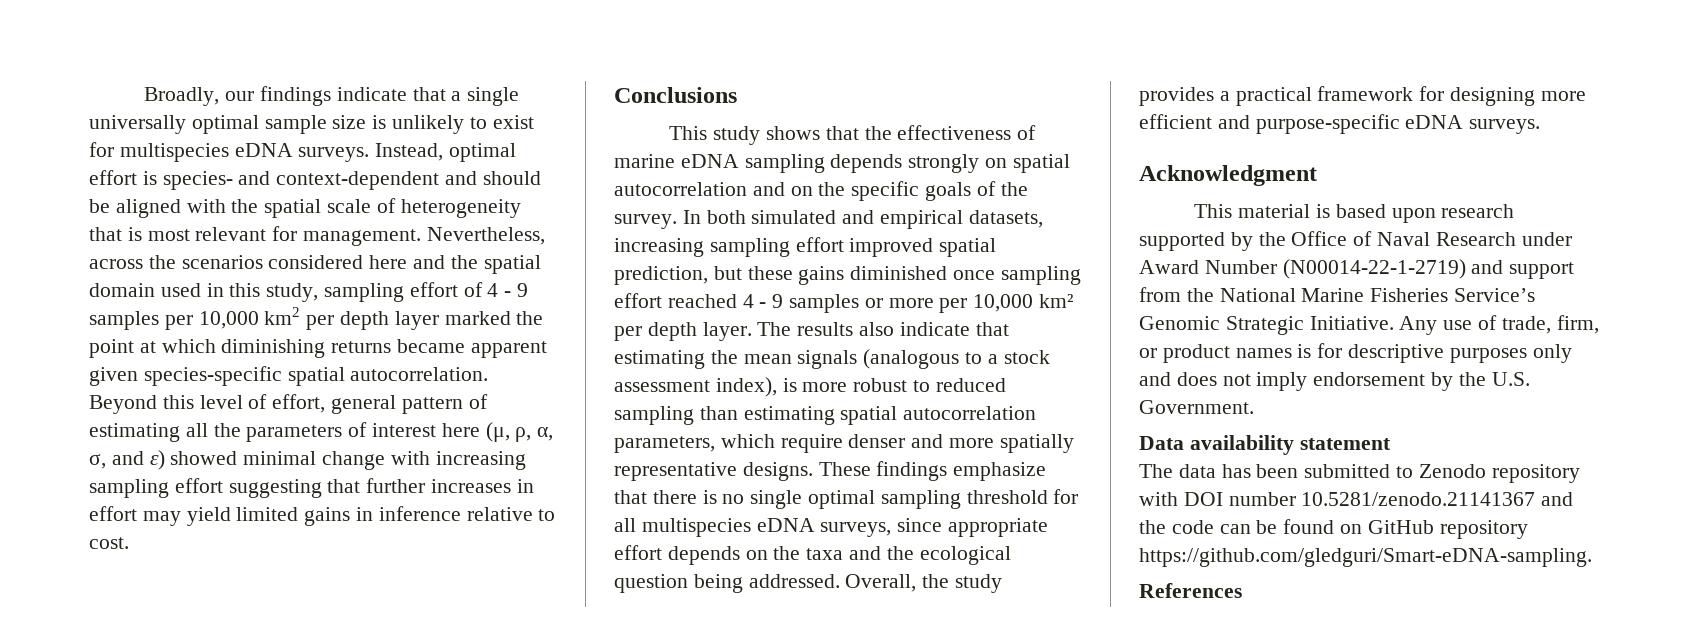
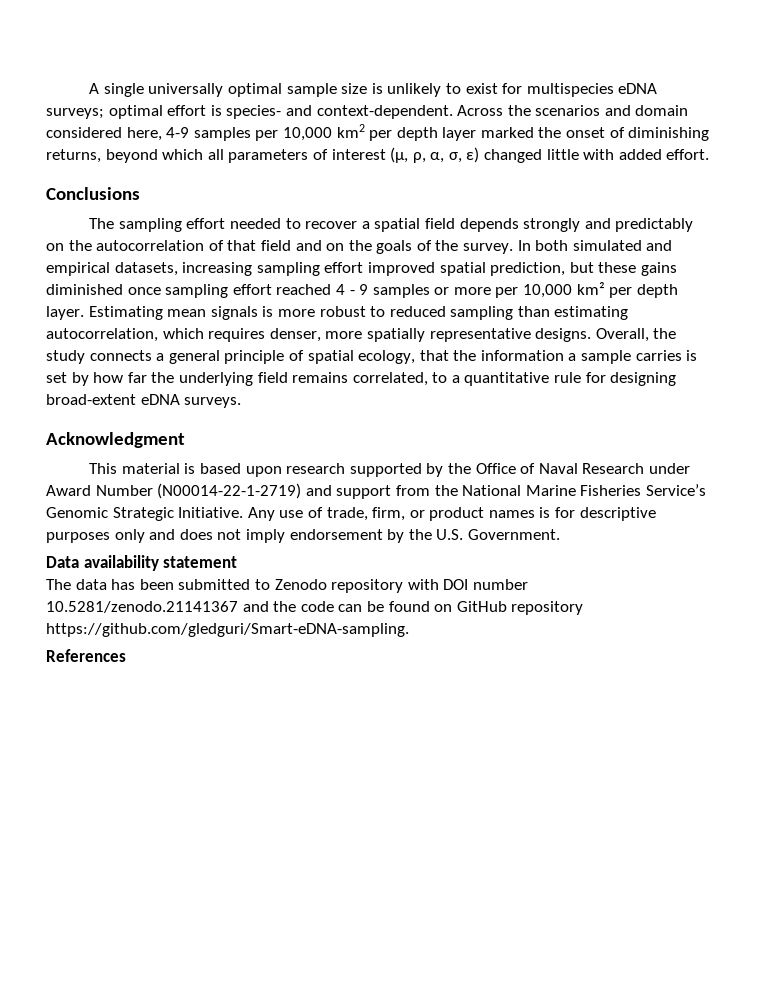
[144,86,462,106] Broadly, our findings indicate that a -> [89,83,100,94] A
[298,143,444,162] surveys. Instead, -> [46,108,104,119] surveys;
[276,171,541,190] [89,198,521,218] [89,226,545,246] [89,255,541,274] [89,282,529,302] context-dependent and should be aligned with the spatial scale of heterogeneity that is most relevant for management. Nevertheless, across the scenarios considered here and the spatial domain used in this study, sampling effort of 4 - 9 -> [316,105,689,119] [46,127,190,141] context-dependent. Across the scenarios and domain considered here, 4-9
[89,339,547,358] [89,366,489,386] [89,394,488,414] [89,423,241,442] point at which diminishing returns became apparent given species-specific spatial autocorrelation. Beyond this level of effort, general pattern of estimating all the -> [566,127,710,141] [46,149,224,163] onset of diminishing returns, beyond which all
[441,423,480,437] here -> (386, 154) none
[111,450,526,470] [89,478,534,498] [89,506,556,526] [89,537,129,549] [614,87,737,103] [669,125,1037,145] [614,154,1070,173] [614,182,747,196] and ε) showed minimal change with increasing sampling effort suggesting that further increases in effort may yield limited gains in inference relative to cost. // Conclusions // This study shows that the effectiveness of marine eDNA sampling depends strongly on spatial autocorrelation -> [466,147,710,163] [46,187,140,200] [89,218,694,232] [46,240,291,251] ε) changed little with added effort. // Conclusions // The sampling effort needed to recover a spatial field depends strongly and predictably on the autocorrelation of that field
[851,181,920,201] specific -> (372, 245) none
[757,322,1009,336] [614,349,1050,369] [614,377,777,397] The results also indicate that estimating the mean signals (analogous to a stock assessment index), -> [88,306,258,320] Estimating mean signals
[840,406,1037,425] [614,434,1074,453] [614,461,1047,481] [614,489,1079,509] [614,518,1049,537] [614,545,1011,565] [614,574,1003,593] [1139,86,1586,106] [1139,114,1400,134] spatial autocorrelation parameters, which require denser and more spatially representative designs. These findings emphasize that there is no single optimal sampling threshold for all multispecies eDNA surveys, since appropriate effort depends on the taxa and the ecological question being addressed. Overall, the study provides a practical framework for designing more efficient and purpose-specific -> [46,328,677,342] [46,350,698,364] [46,372,677,386] [46,394,136,405] autocorrelation, which requires denser, more spatially representative designs. Overall, the study connects a general principle of spatial ecology, that the information a sample carries is set by how far the underlying field remains correlated, to a quantitative rule for designing broad-extent

